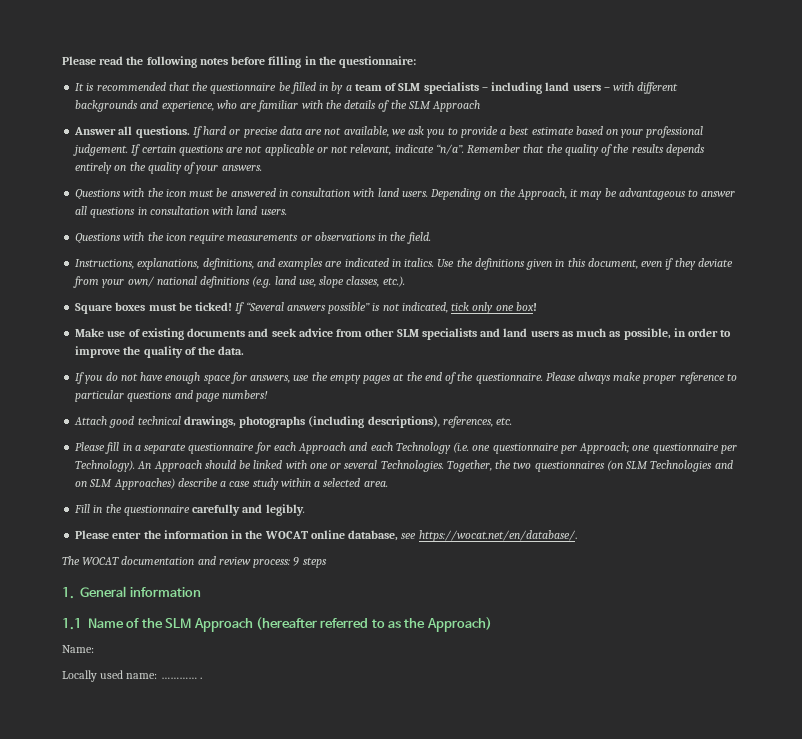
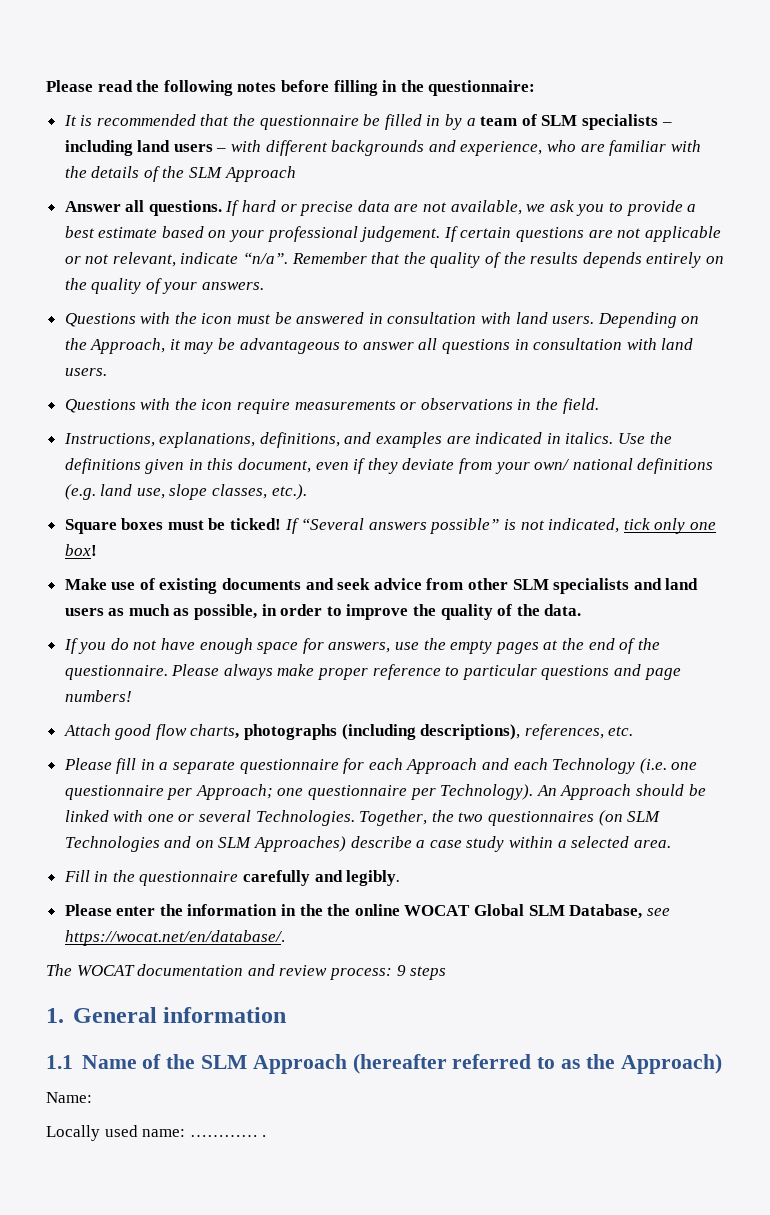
[137,416,236,428] technical drawings, -> [155,724,240,740] flow charts,
[264,530,399,541] WOCAT online database, -> [327,904,643,919] the online WOCAT Global SLM Database,

